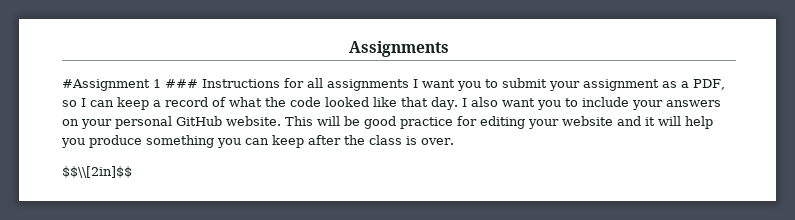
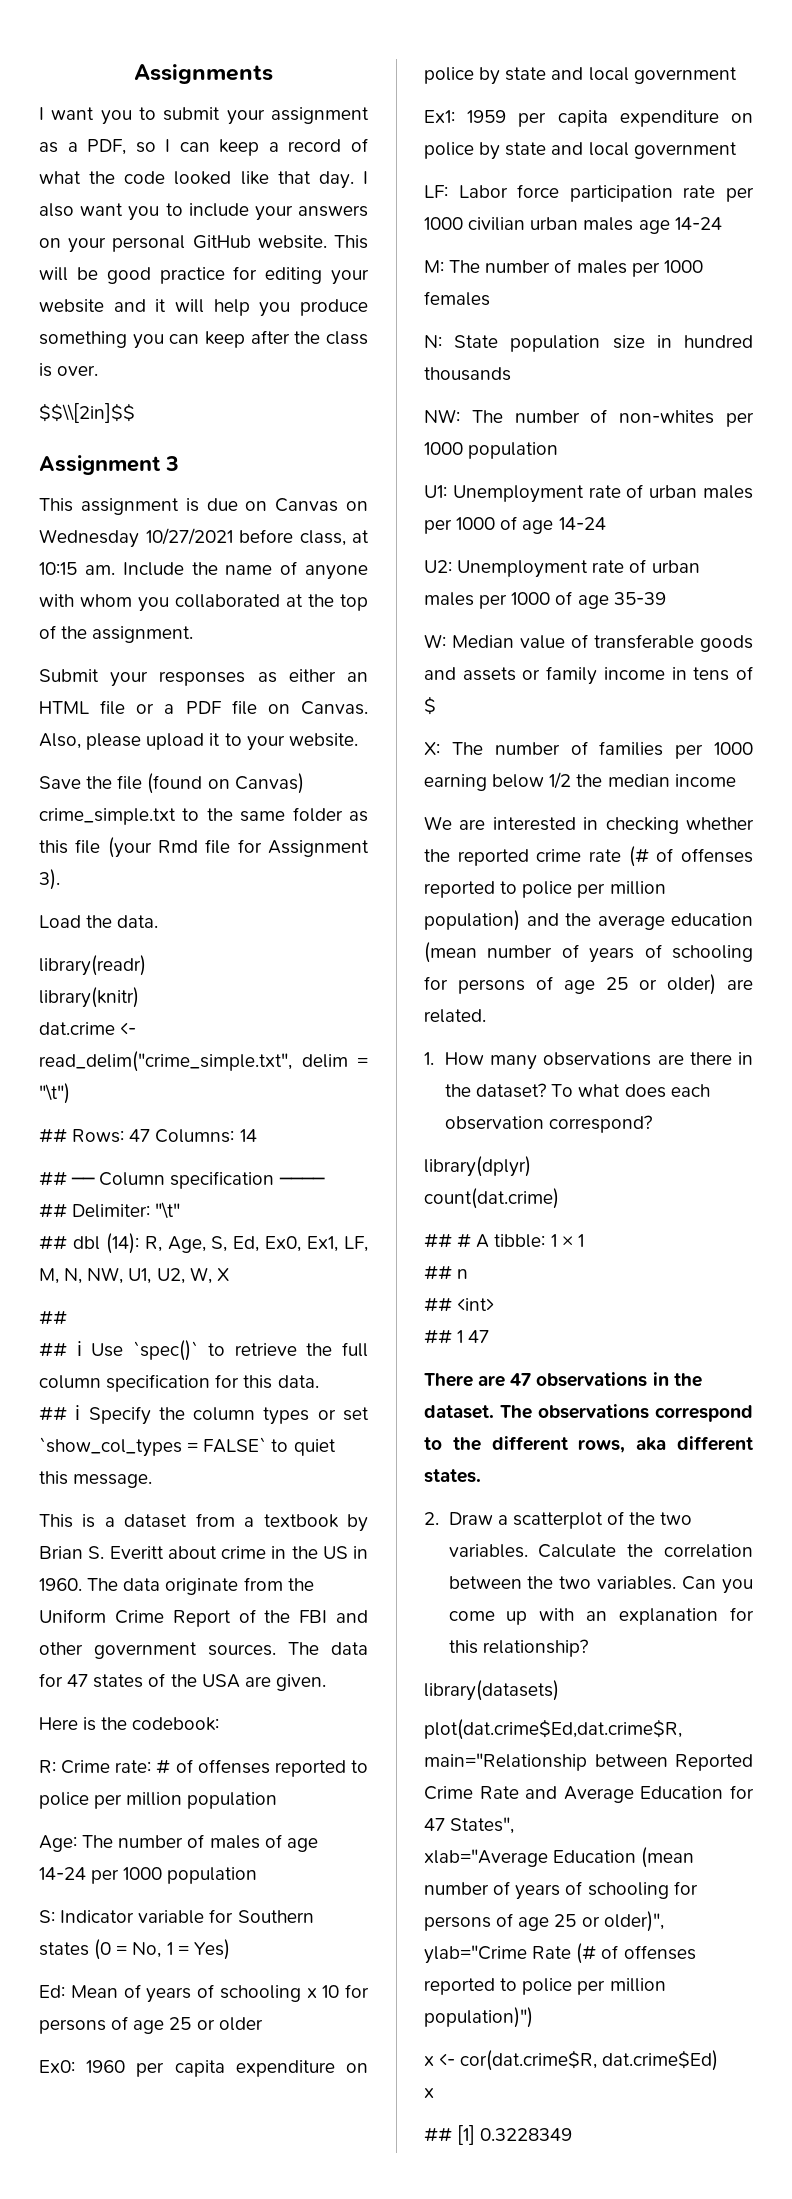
[62,78,409,91] #Assignment 1 ### Instructions for all assignments -> (273, 74) none
(132, 172) none -> [39,455,179,475] [39,498,369,515] [39,528,369,548] [39,561,369,580] [39,594,368,612] [39,625,194,643] [39,669,369,687] [39,700,368,715] [39,733,358,751] [39,773,304,794] [39,807,368,825] [39,837,369,858] [39,869,60,890] [39,915,159,928] [39,955,146,976] [39,987,139,1008] [39,1022,137,1035] [39,1051,368,1072] [39,1083,70,1104] [39,1128,257,1143] [39,1171,325,1189] [39,1202,181,1219] [39,1233,368,1254] [39,1267,229,1284] [39,1310,67,1325] [39,1340,368,1361] [39,1374,319,1392] [39,1405,369,1425] [39,1437,336,1457] [39,1471,153,1488] [39,1513,368,1532] [39,1546,368,1559] [39,1577,314,1595] [39,1609,368,1627] [39,1642,368,1659] [39,1673,326,1691] [39,1717,220,1731] [39,1759,368,1777] [39,1792,278,1809] [39,1834,318,1852] [39,1867,258,1884] [39,1909,314,1924] [39,1939,230,1960] [39,1984,369,2003] [39,2016,263,2034] [39,2060,369,2077] [424,67,737,85] [424,110,753,127] [424,142,737,160] [424,184,754,202] [424,217,722,234] [424,259,703,277] [424,291,490,306] [424,335,753,352] [424,367,511,381] [424,409,754,427] [424,442,559,459] [424,484,753,503] [424,516,606,534] [424,559,700,578] [424,591,666,609] [424,634,753,652] [424,666,753,685] [424,696,436,715] [424,741,753,759] [424,772,736,791] [424,816,754,834] [424,846,753,867] [424,881,666,898] [424,910,753,931] [424,942,753,963] [424,974,753,995] [424,1009,486,1023] [424,1052,753,1070] [445,1083,710,1098] [445,1115,653,1133] [424,1156,531,1177] [424,1188,559,1209] [424,1233,584,1248] [424,1265,469,1280] [424,1297,495,1312] [424,1329,490,1344] [424,1372,702,1387] [424,1404,753,1422] [424,1436,753,1453] [424,1469,481,1483] [424,1511,693,1529] [448,1544,753,1558] [448,1576,753,1594] [448,1607,754,1625] [448,1639,588,1657] [424,1680,559,1701] [424,1719,682,1740] [424,1753,753,1771] [424,1785,754,1803] [424,1817,515,1834] [424,1847,695,1868] [424,1881,698,1900] [424,1911,664,1932] [424,1943,696,1964] [424,1978,666,1995] [424,2007,533,2028] [424,2050,719,2071] [424,2088,434,2098] [424,2125,573,2145] // Assignment 3 // This assignment is due on Canvas on Wednesday 10/27/2021 before class, at 10:15 am. Include the name of anyone with whom you collaborated at the top of the assignment. // Submit your responses as either an HTML file or a PDF file on Canvas. Also, please upload it to your website. // Save the file (found on Canvas) crime_simple.txt to the same folder as this file (your Rmd file for Assignment 3). // Load the data. // library(readr) // library(knitr) // dat.crime <- read_delim("crime_simple.txt", delim = "\t") // ## Rows: 47 Columns: 14 // ## ── Column specification ──── // ## Delimiter: "\t" // ## dbl (14): R, Age, S, Ed, Ex0, Ex1, LF, M, N, NW, U1, U2, W, X // ## // ## ℹ Use `spec()` to retrieve the full column specification for this data. // ## ℹ Specify the column types or set `show_col_types = FALSE` to quiet this message. // This is a dataset from a textbook by Brian S. Everitt about crime in the US in 1960. The data originate from the Uniform Crime Report of the FBI and other government sources. The data for 47 states of the USA are given. // Here is the codebook: // R: Crime rate: # of offenses reported to police per million population // Age: The number of males of age 14-24 per 1000 population // S: Indicator variable for Southern states (0 = No, 1 = Yes) // Ed: Mean of years of schooling x 10 for persons of age 25 or older // Ex0: 1960 per capita expenditure on police by state and local government // Ex1: 1959 per capita expenditure on police by state and local government // LF: Labor force participation rate per 1000 civilian urban males age 14-24 // M: The number of males per 1000 females // N: State population size in hundred thousands // NW: The number of non-whites per 1000 population // U1: Unemployment rate of urban males per 1000 of age 14-24 // U2: Unemployment rate of urban males per 1000 of age 35-39 // W: Median value of transferable goods and assets or family income in tens of $ // X: The number of families per 1000 earning below 1/2 the median income // We are interested in checking whether the reported crime rate (# of offenses reported to police per million population) and the average education (mean number of years of schooling for persons of age 25 or older) are related. // 1. How many observations are there in the dataset? To what does each observation correspond? // library(dplyr) // count(dat.crime) // ## # A tibble: 1 × 1 // ## n // ## <int> // ## 1 47 // There are 47 observations in the dataset. The observations correspond to the different rows, aka different states. // 2. Draw a scatterplot of the two variables. Calculate the correlation between the two variables. Can you come up with an explanation for this relationship? // library(datasets) // plot(dat.crime$Ed,dat.crime$R, main="Relationship between Reported Crime Rate and Average Education for 47 States", // xlab="Average Education (mean number of years of schooling for persons of age 25 or older)", ylab="Crime Rate (# of offenses reported to police per million population)") // x <- cor(dat.crime$R, dat.crime$Ed) // x // ## [1] 0.3228349

